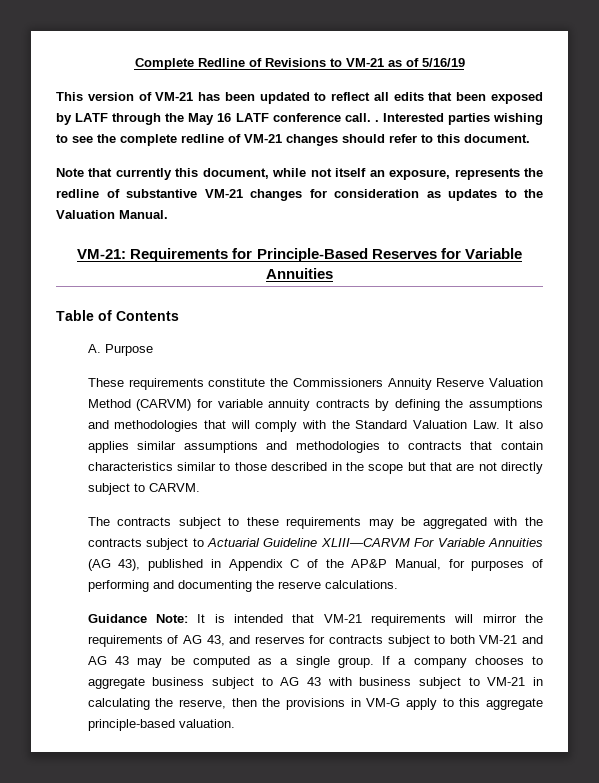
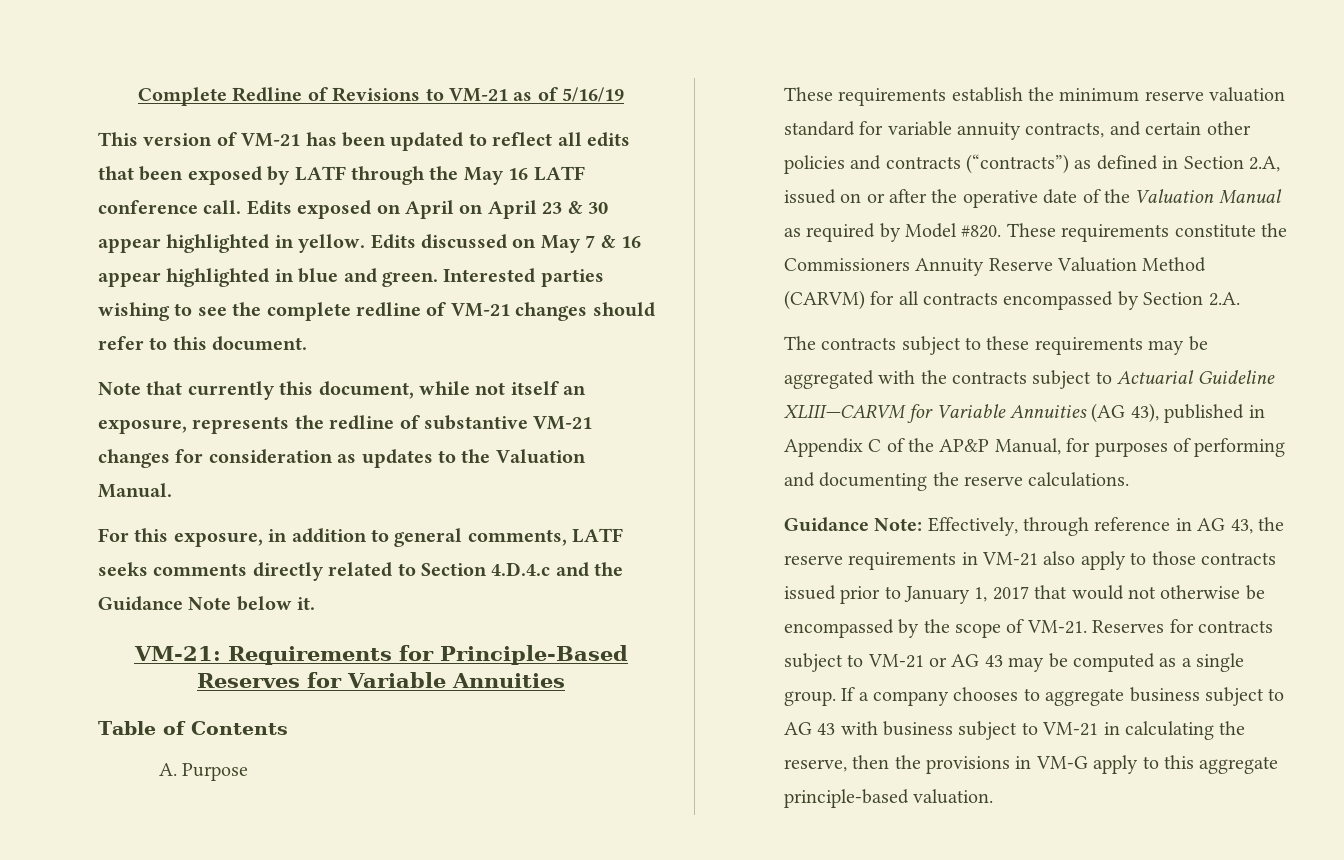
[374,120,379,122] . -> [246,200,608,219] [98,234,641,253] [98,268,438,287] Edits exposed on April on April 23 & 30 appear highlighted in yellow. Edits discussed on May 7 & 16 appear highlighted in blue and green.
(168, 214) none -> [98,528,624,547] [98,562,624,581] [98,596,316,611] // For this exposure, in addition to general comments, LATF seeks comments directly related to Section 4.D.4.c and the Guidance Note below it.
(204, 384) none -> [951,87,1286,102] [783,121,1251,140] [783,154,1281,174] [783,189,1282,208] [783,223,1170,242] establish the minimum reserve valuation standard for variable annuity contracts, and certain other policies and contracts (“contracts”) as defined in Section 2.A, issued on or after the operative date of the Valuation Manual as required by Model #820. These requirements
[217,399,543,411] [87,420,544,432] [87,441,543,453] [87,462,543,474] [87,483,200,495] variable annuity contracts by defining the assumptions and methodologies that will comply with the Standard Valuation Law. It also applies similar assumptions and methodologies to contracts that contain characteristics similar to those described in the scope but that are not directly subject to CARVM. -> [898,291,1240,310] all contracts encompassed by Section 2.A.
[414,538,435,547] For -> [907,404,934,423] for
[197,614,544,626] [87,635,305,647] It is intended that VM-21 requirements will mirror the requirements of AG 43, and reserves -> [927,517,1285,536] [783,551,1277,570] [783,585,1265,604] [783,619,1165,638] Effectively, through reference in AG 43, the reserve requirements in VM-21 also apply to those contracts issued prior to January 1, 2017 that would not otherwise be encompassed by the scope of VM-21. Reserves
[449,635,543,644] both VM-21 and -> [867,654,948,668] VM-21 or

